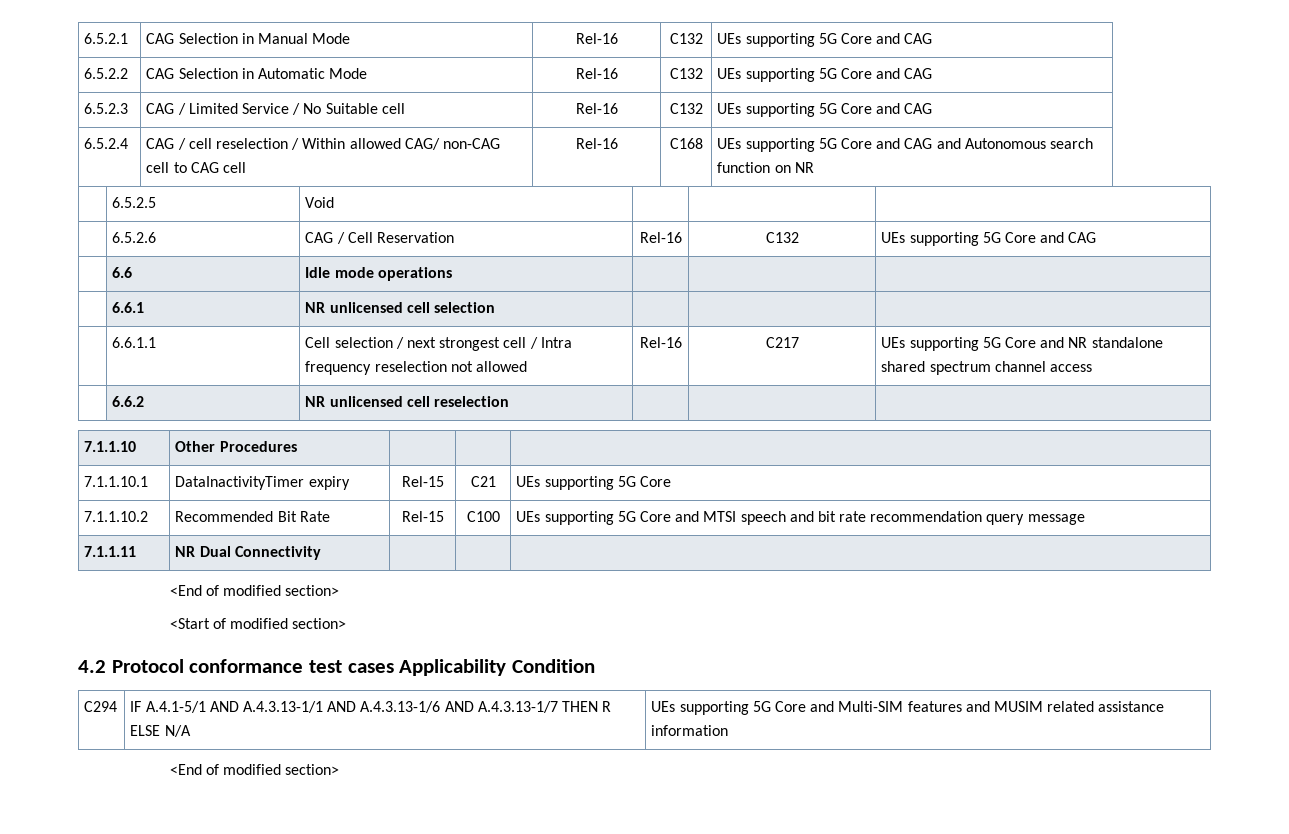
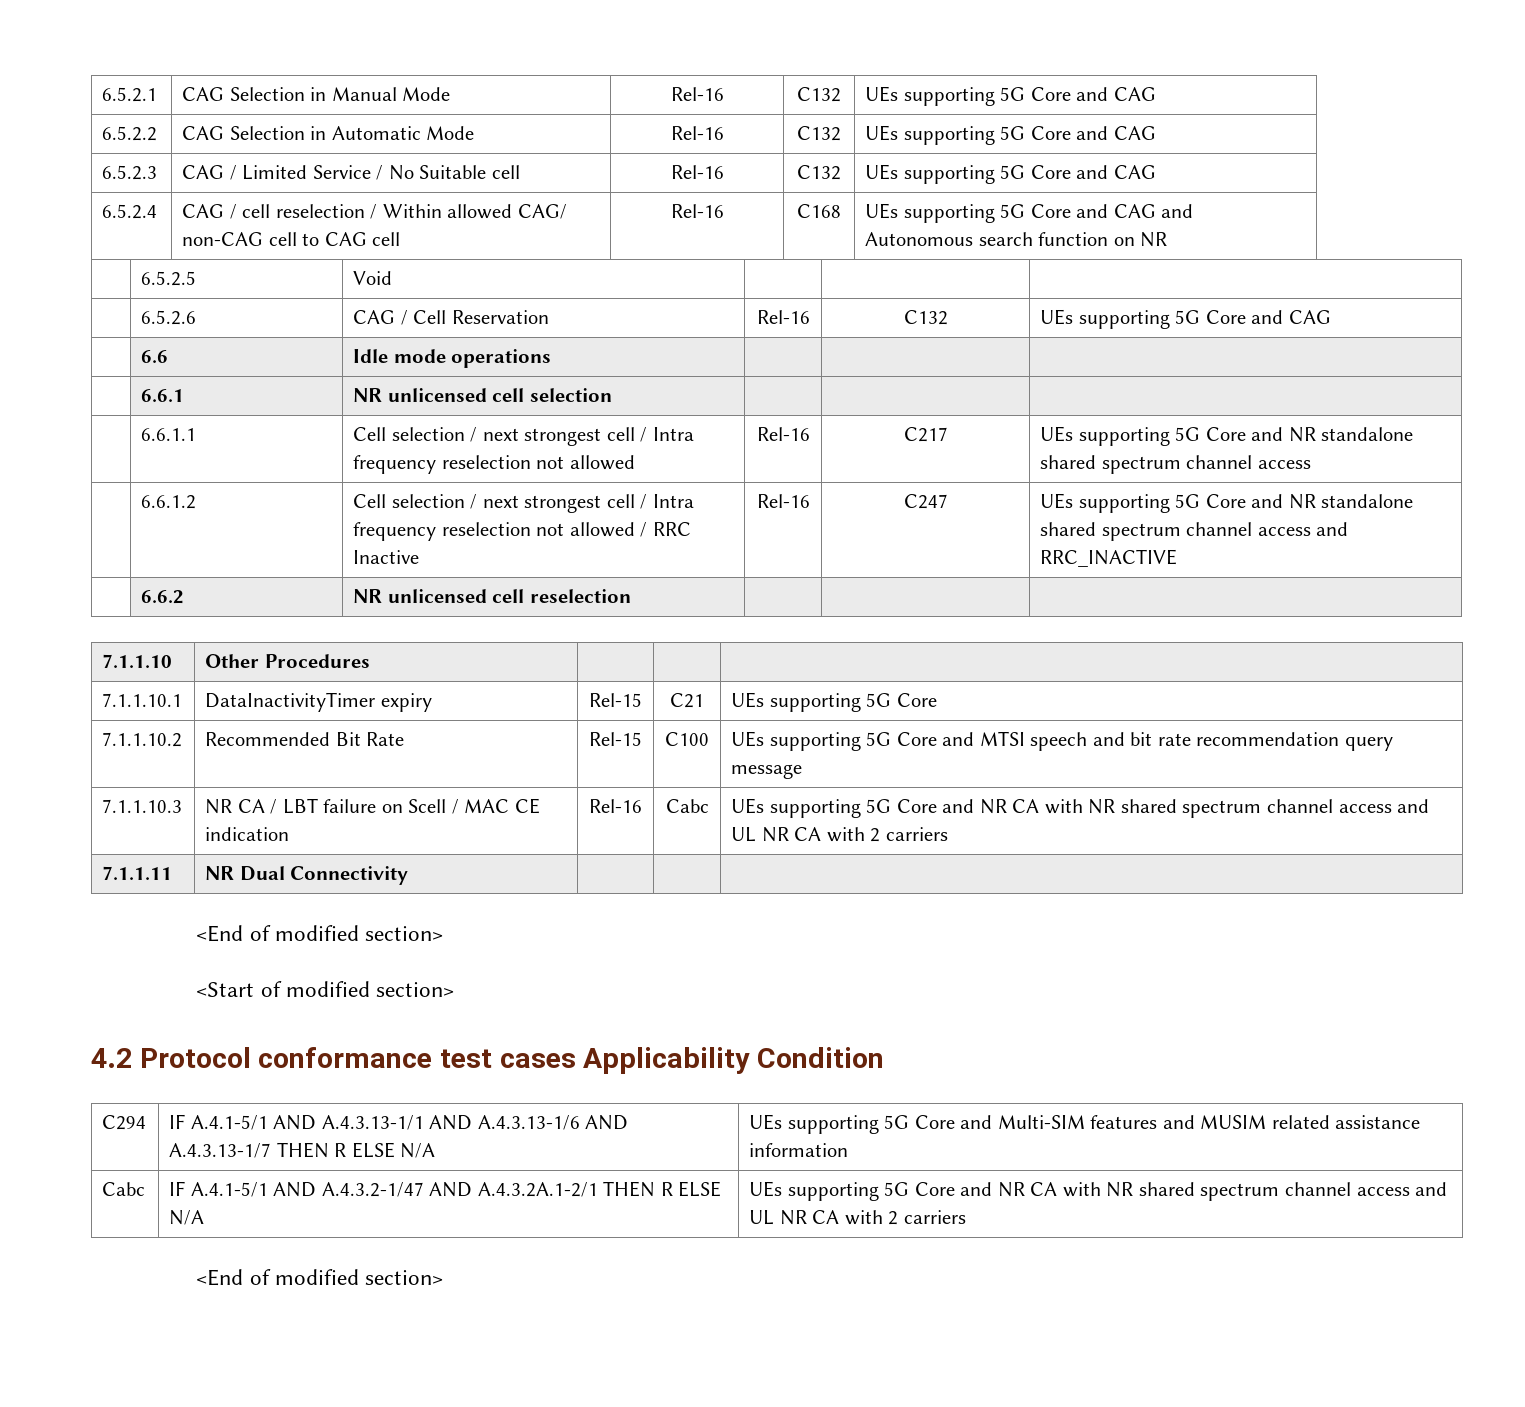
(1092, 368) none -> [141,495,197,509] [353,494,694,513] [353,522,691,541] [353,550,420,564] [756,494,810,508] [903,494,948,509] [1040,493,1414,513] [1040,522,1349,541] [1040,549,1178,567] // | 6.6.1.2 | Cell selection / next strongest cell / Intra frequency reselection not allowed / RRC Inactive | Rel-16 | C247 | UEs supporting 5G Core and NR standalone shared spectrum channel access and RRC_INACTIVE
(1085, 519) none -> [102,799,183,813] [205,798,540,814] [205,827,290,841] [589,799,642,813] [665,799,709,813] [731,798,1430,818] [731,827,948,842] // 7.1.1.10.3 | NR CA / LBT failure on Scell / MAC CE indication | Rel-16 | Cabc | UEs supporting 5G Core and NR CA with NR shared spectrum channel access and UL NR CA with 2 carriers
(729, 730) none -> [102,1182,146,1196] [169,1181,722,1197] [169,1210,205,1225] [749,1181,1448,1201] [749,1210,966,1225] // Cabc | IF A.4.1-5/1 AND A.4.3.2-1/47 AND A.4.3.2A.1-2/1 THEN R ELSE N/A | UEs supporting 5G Core and NR CA with NR shared spectrum channel access and UL NR CA with 2 carriers

